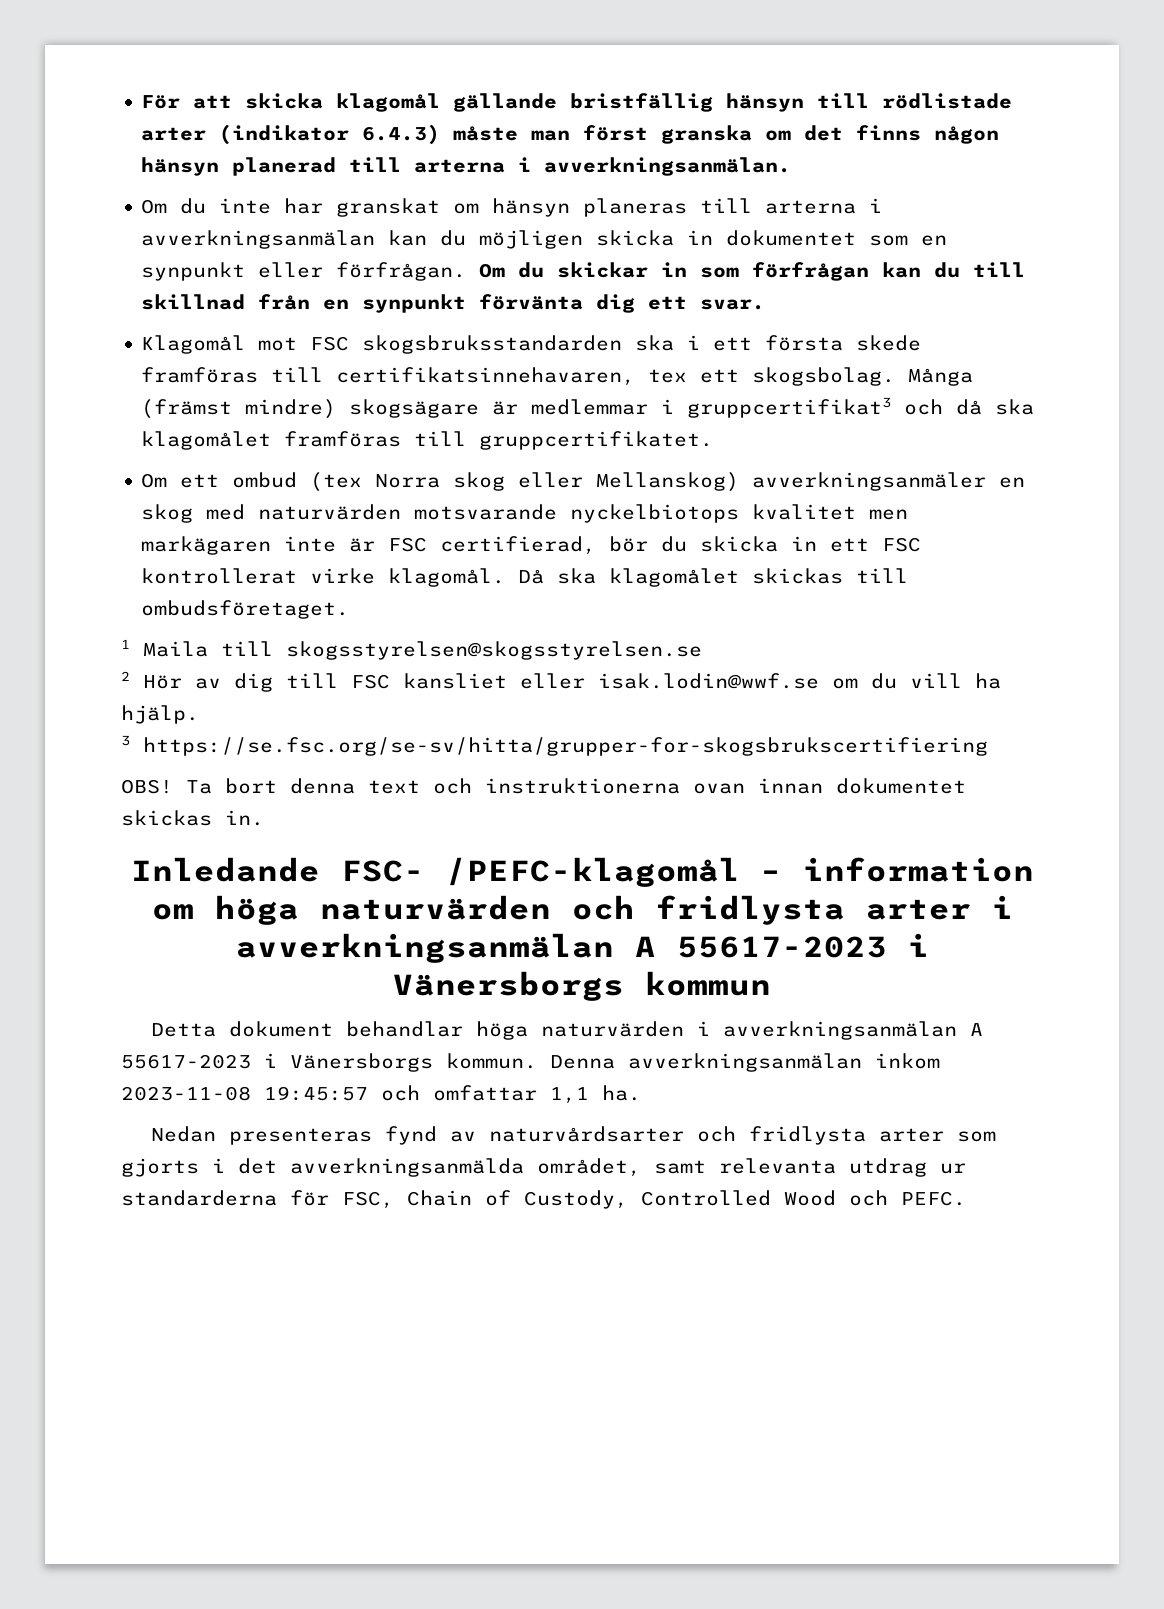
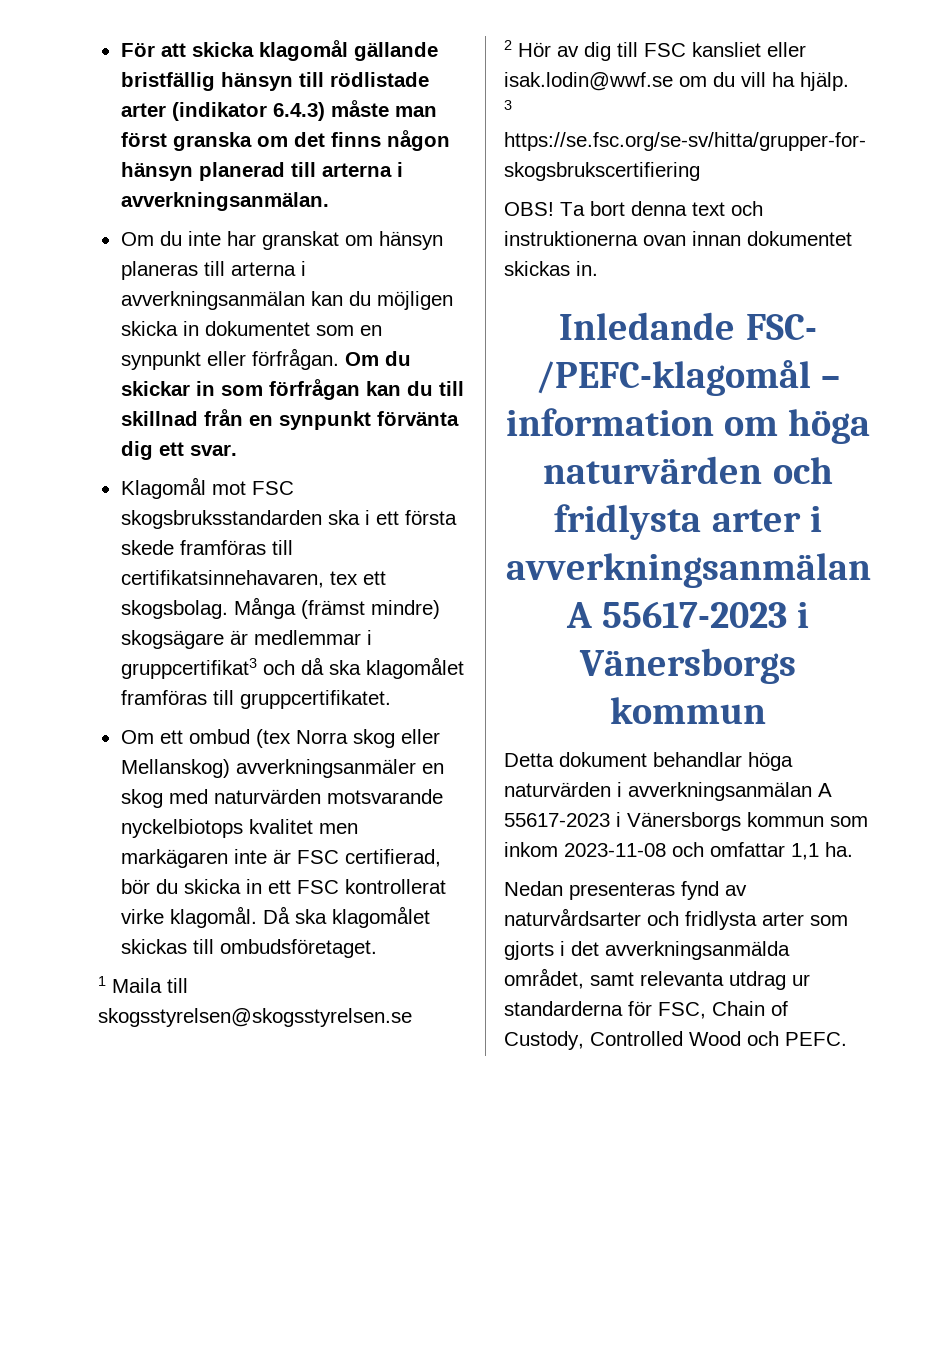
[446,1053,862,1072] kommun. Denna avverkningsanmälan -> [747,812,868,827] kommun som
[264,1086,368,1101] 19:45:57 -> (666, 850) none

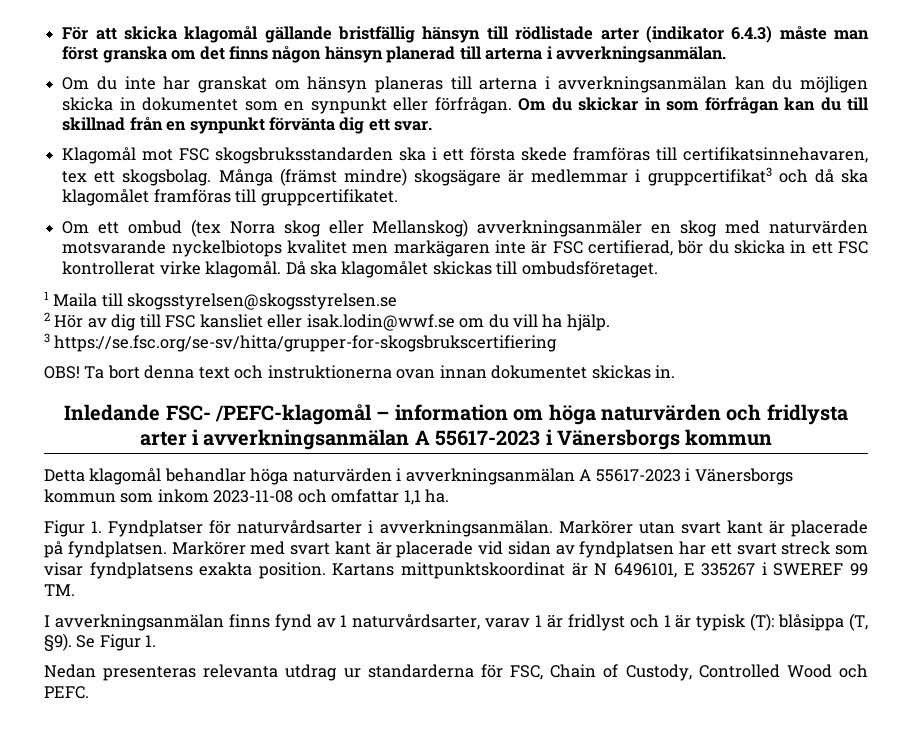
[559,752,647,767] dokument -> [89,468,162,485] klagomål
[504,881,747,900] [504,908,848,930] [504,941,790,960] [504,968,634,989] Nedan presenteras fynd av naturvårdsarter och fridlysta arter som gjorts i det avverkningsanmälda området, samt -> [44,520,869,537] [44,541,868,558] [44,562,869,579] [44,584,75,596] [44,613,868,631] [44,633,157,651] [44,664,197,681] Figur 1. Fyndplatser för naturvårdsarter i avverkningsanmälan. Markörer utan svart kant är placerade på fyndplatsen. Markörer med svart kant är placerade vid sidan av fyndplatsen har ett svart streck som visar fyndplatsens exakta position. Kartans mittpunktskoordinat är N 6496101, E 335267 i SWEREF 99 TM. // I avverkningsanmälan finns fynd av 1 naturvårdsarter, varav 1 är fridlyst och 1 är typisk (T): blåsippa (T, §9). Se Figur 1. // Nedan presenteras

